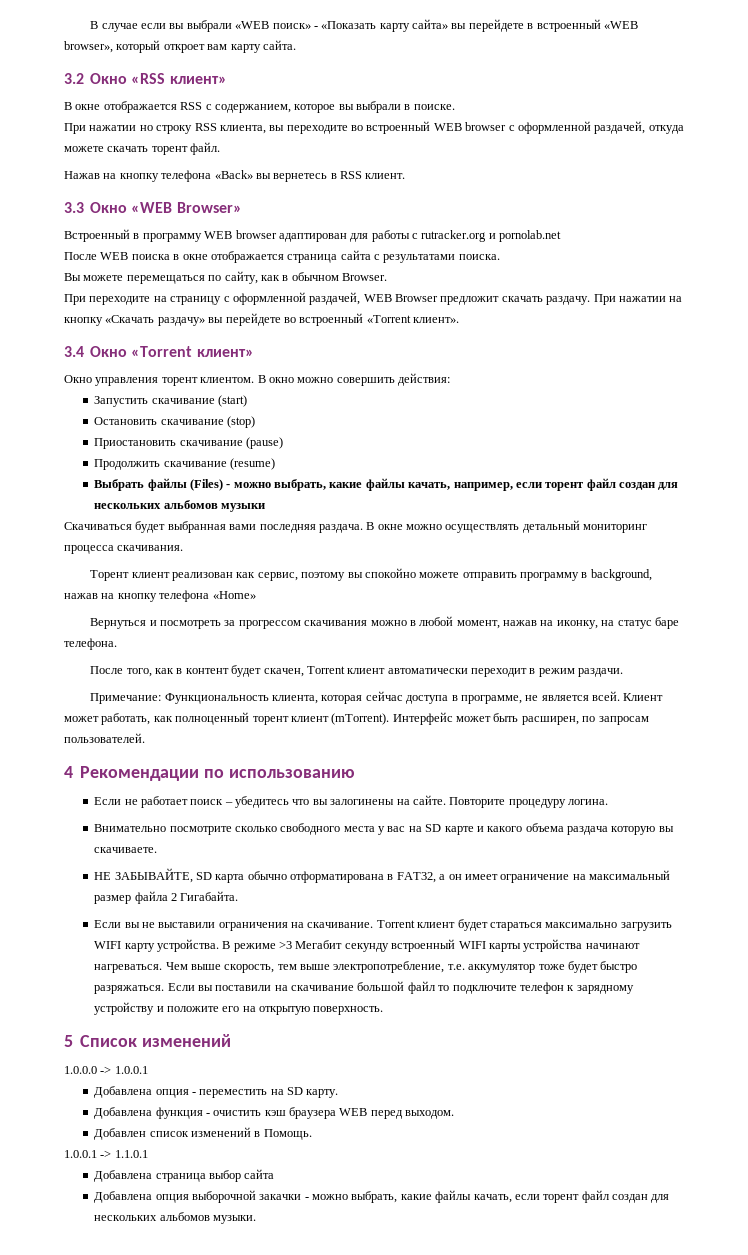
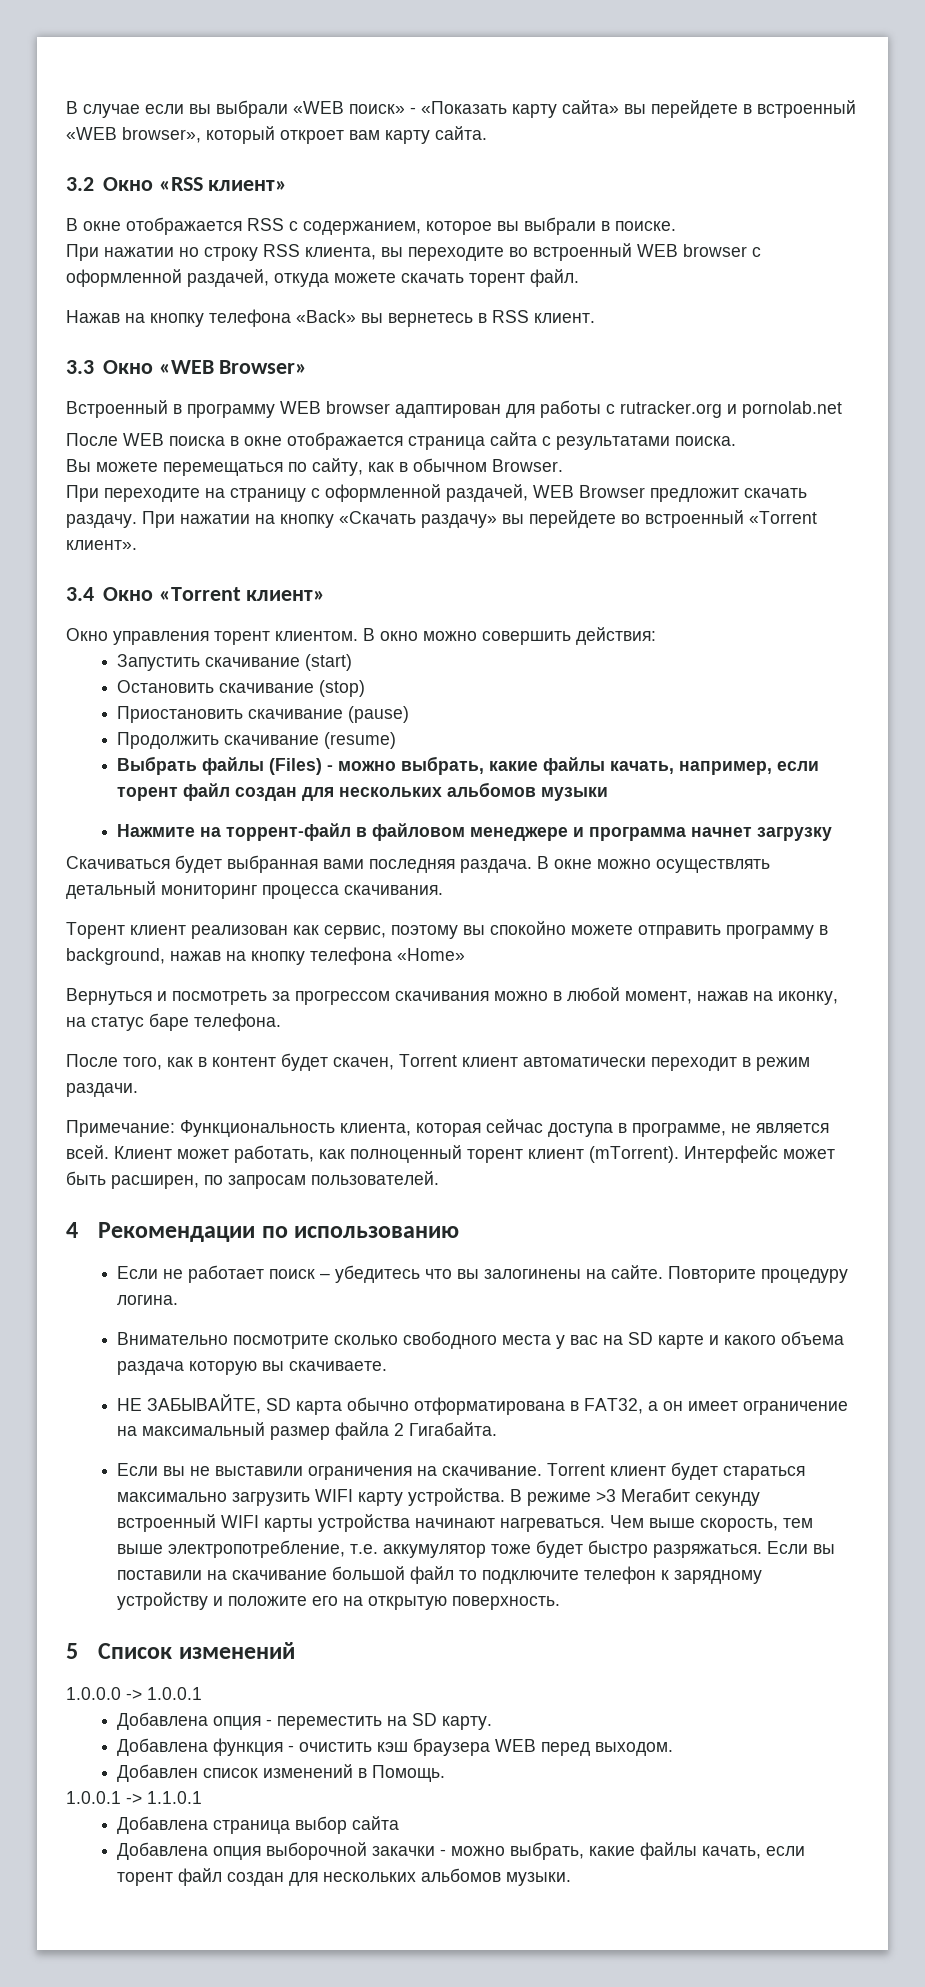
(265, 507) none -> [117,823,833,841] // Нажмите на торрент-файл в файловом менеджере и программа начнет загрузку

